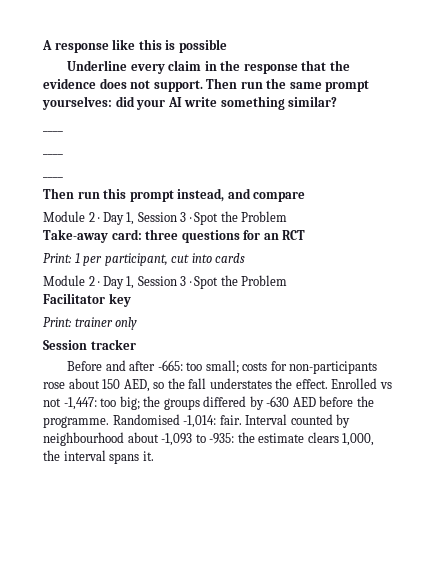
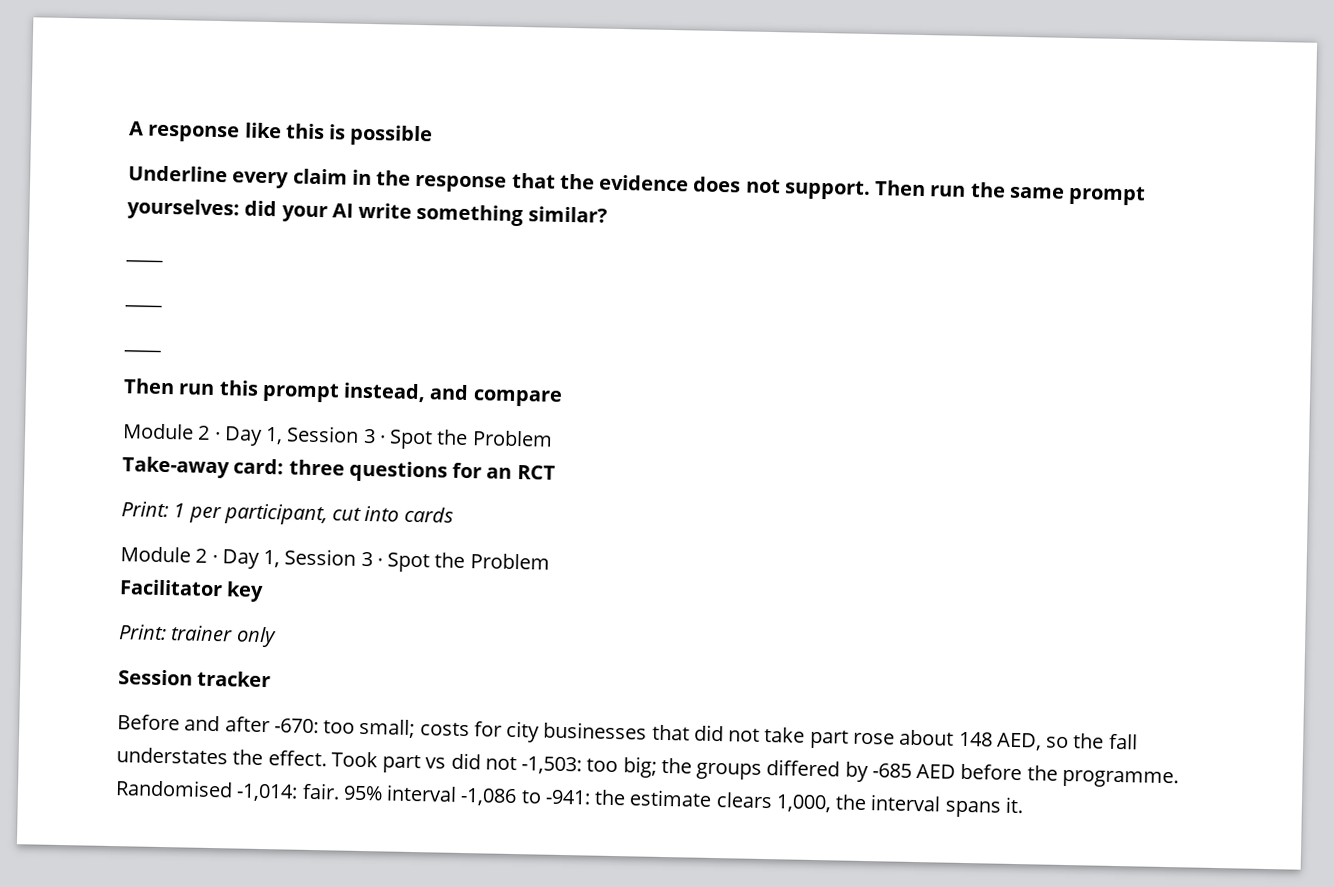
[157,360,183,371] -665: -> [273,718,319,734] -670:
[289,361,378,374] non-participants -> [506,720,849,749] city businesses that did not take part
[102,379,121,389] 150 -> [958,731,993,747] 148
[331,378,392,389] [43,397,97,410] Enrolled vs not -1,447: -> [330,751,583,775] Took part vs did not -1,503:
[266,396,290,407] -630 -> [871,763,912,778] -685
[245,414,351,428] [43,432,235,446] Interval counted by neighbourhood about -1,093 to -935: -> [342,784,591,807] 95% interval -1,086 to -941:

